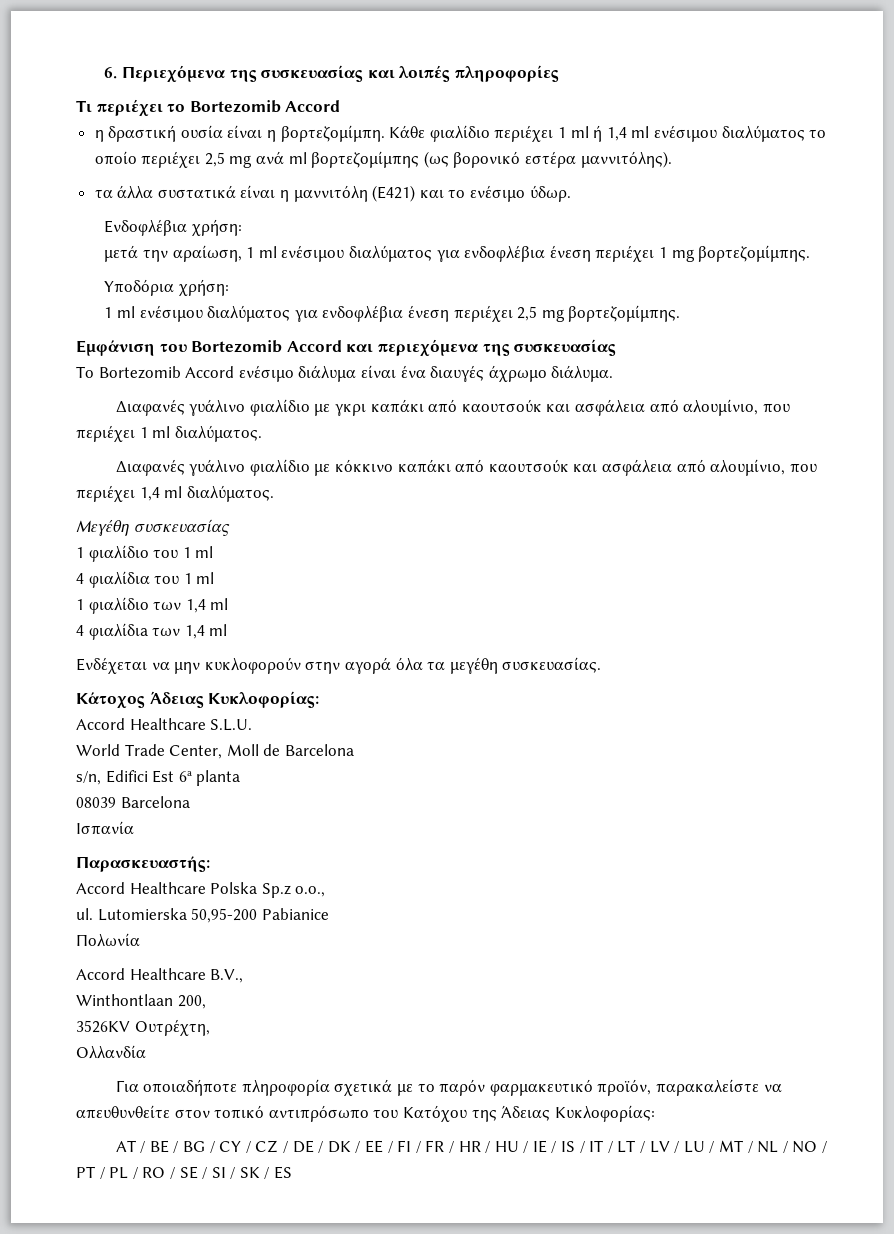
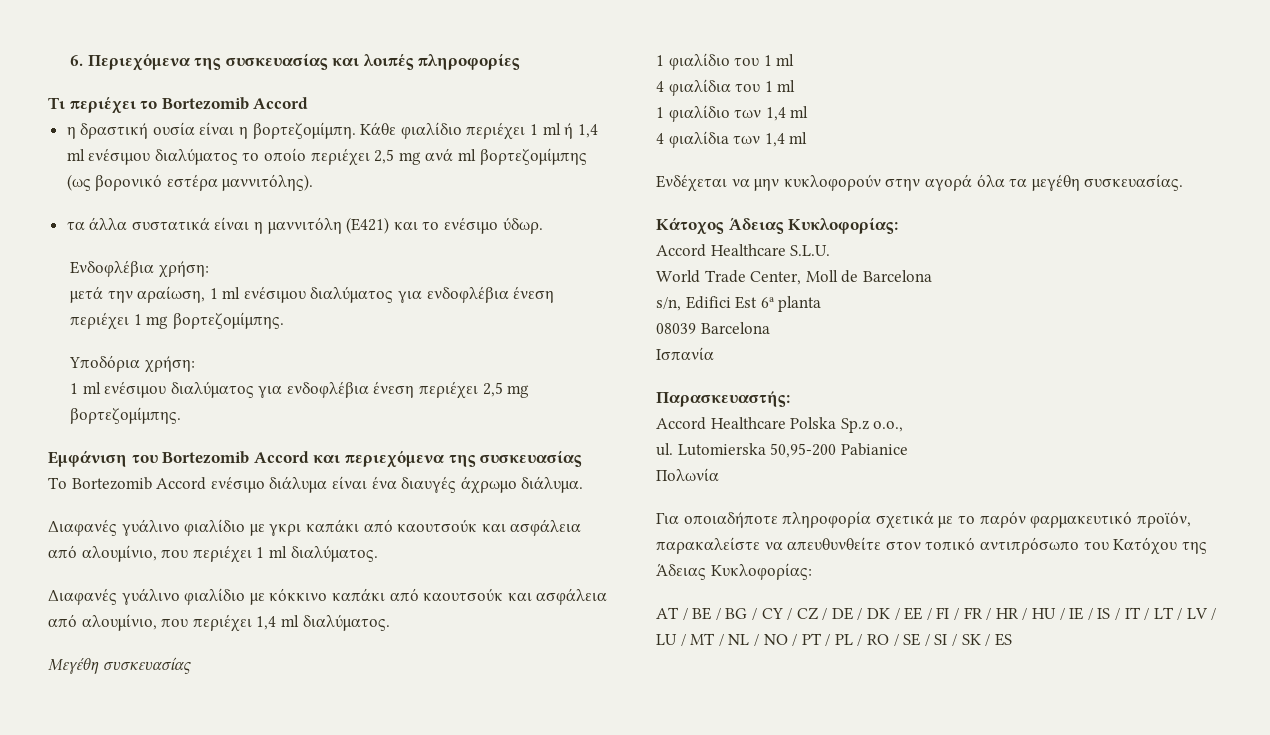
[76,968,244,983] [76,994,206,1009] [76,1019,210,1036] [76,1045,146,1059] // Accord Healthcare B.V., // Winthontlaan 200, // 3526KV Ουτρέχτη, // Ολλανδία -> (719, 475) none

